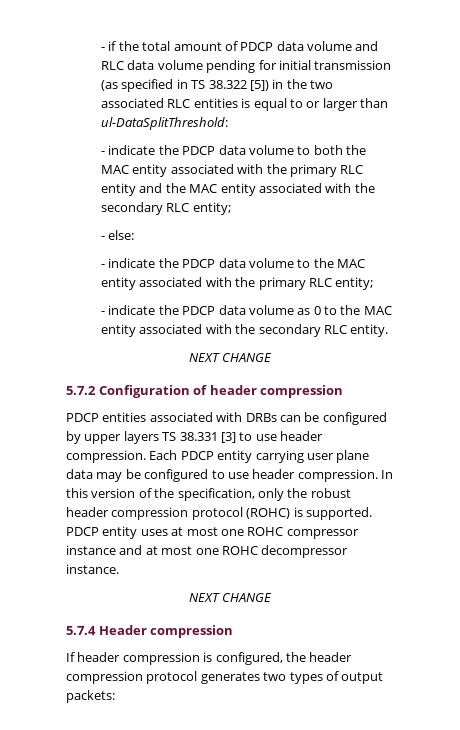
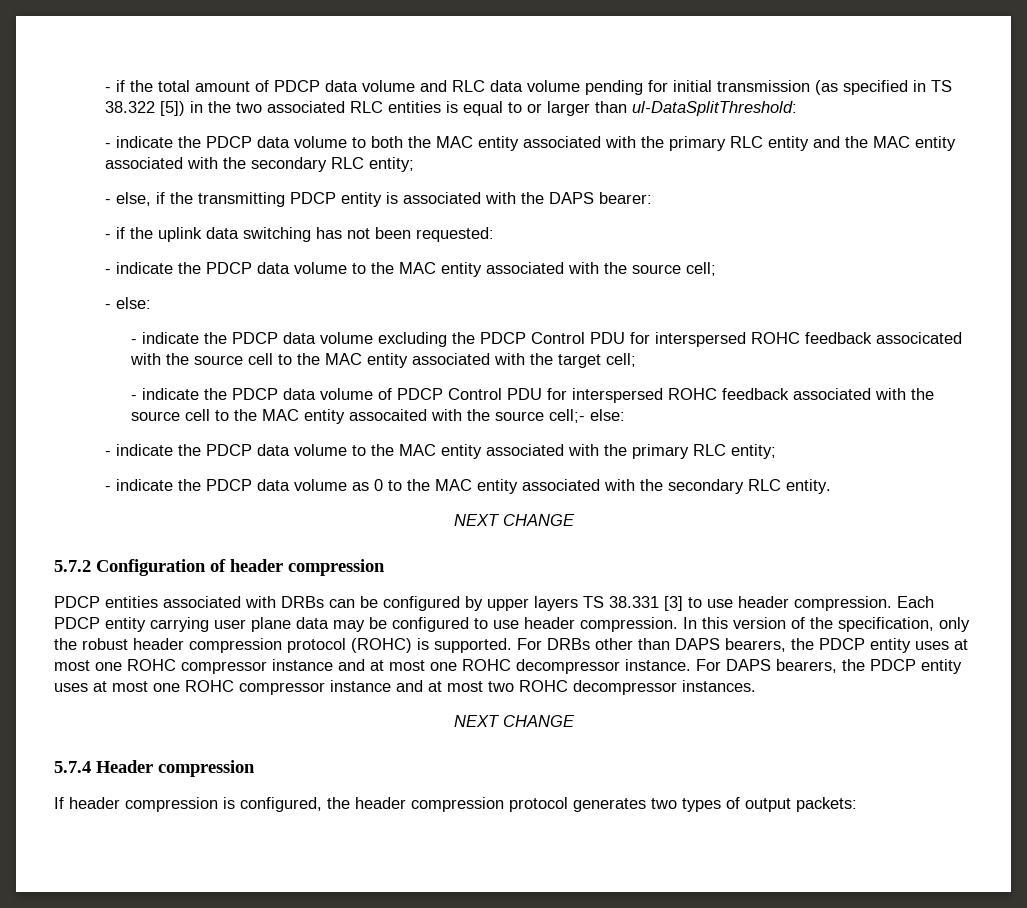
(106, 238) none -> [116,192,653,207] [105,227,495,242] [105,262,717,277] [105,297,152,309] [130,332,962,347] [129,353,636,368] [130,388,934,403] [130,409,585,424] else, if the transmitting PDCP entity is associated with the DAPS bearer: // - if the uplink data switching has not been requested: // - indicate the PDCP data volume to the MAC entity associated with the source cell; // - else: // - indicate the PDCP data volume excluding the PDCP Control PDU for interspersed ROHC feedback associcated with the source cell to the MAC entity associated with the target cell; // - indicate the PDCP data volume of PDCP Control PDU for interspersed ROHC feedback associated with the source cell to the MAC entity assocaited with the source cell;-
(372, 513) none -> [517,638,814,652] For DRBs other than DAPS bearers, the
(119, 569) none -> [696,659,962,674] [54,680,756,695] For DAPS bearers, the PDCP entity uses at most one ROHC compressor instance and at most two ROHC decompressor instances.

